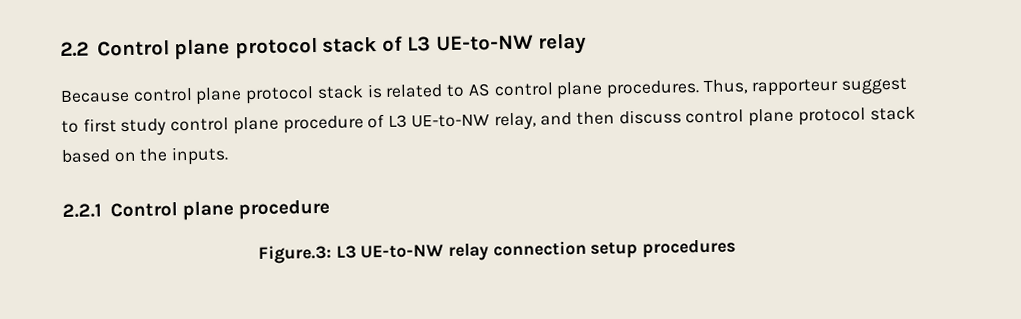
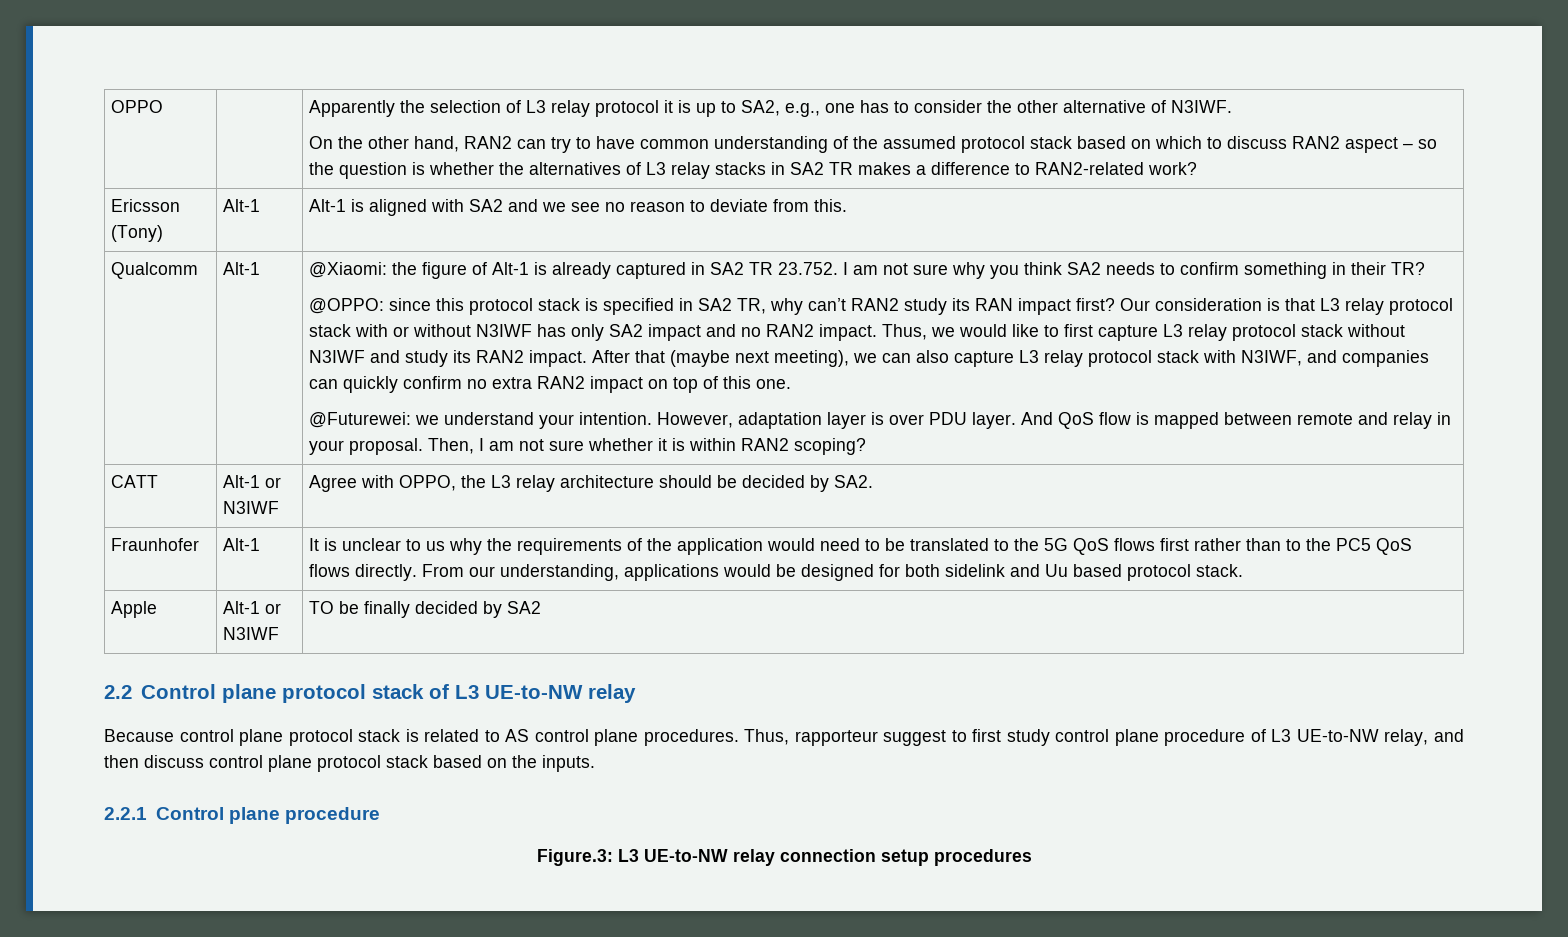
(60, 49) none -> [111,100,164,113] [309,100,1233,117] [309,136,1438,153] [309,162,1198,179] [111,199,181,212] [111,225,164,242] [223,199,261,212] [309,199,848,216] [111,262,199,279] [223,262,261,275] [309,262,1426,279] [309,298,1454,315] [309,324,1406,341] [309,350,1430,367] [309,376,792,393] [309,412,1452,429] [309,438,867,455] [111,475,159,488] [223,475,282,488] [223,501,280,514] [309,475,874,492] [111,538,200,551] [223,538,261,551] [309,538,1413,555] [309,564,1244,581] [111,601,158,618] [223,601,282,614] [223,627,280,640] [309,601,542,618] OPPO | | Apparently the selection of L3 relay protocol it is up to SA2, e.g., one has to consider the other alternative of N3IWF. // On the other hand, RAN2 can try to have common understanding of the assumed protocol stack based on which to discuss RAN2 aspect – so the question is whether the alternatives of L3 relay stacks in SA2 TR makes a difference to RAN2-related work? // Ericsson (Tony) | Alt-1 | Alt-1 is aligned with SA2 and we see no reason to deviate from this. // Qualcomm | Alt-1 | @Xiaomi: the figure of Alt-1 is already captured in SA2 TR 23.752. I am not sure why you think SA2 needs to confirm something in their TR? // @OPPO: since this protocol stack is specified in SA2 TR, why can’t RAN2 study its RAN impact first? Our consideration is that L3 relay protocol stack with or without N3IWF has only SA2 impact and no RAN2 impact. Thus, we would like to first capture L3 relay protocol stack without N3IWF and study its RAN2 impact. After that (maybe next meeting), we can also capture L3 relay protocol stack with N3IWF, and companies can quickly confirm no extra RAN2 impact on top of this one. // @Futurewei: we understand your intention. However, adaptation layer is over PDU layer. And QoS flow is mapped between remote and relay in your proposal. Then, I am not sure whether it is within RAN2 scoping? // CATT | Alt-1 or N3IWF | Agree with OPPO, the L3 relay architecture should be decided by SA2. // Fraunhofer | Alt-1 | It is unclear to us why the requirements of the application would need to be translated to the 5G QoS flows first rather than to the PC5 QoS flows directly. From our understanding, applications would be designed for both sidelink and Uu based protocol stack. // Apple | Alt-1 or N3IWF | TO be finally decided by SA2 //

